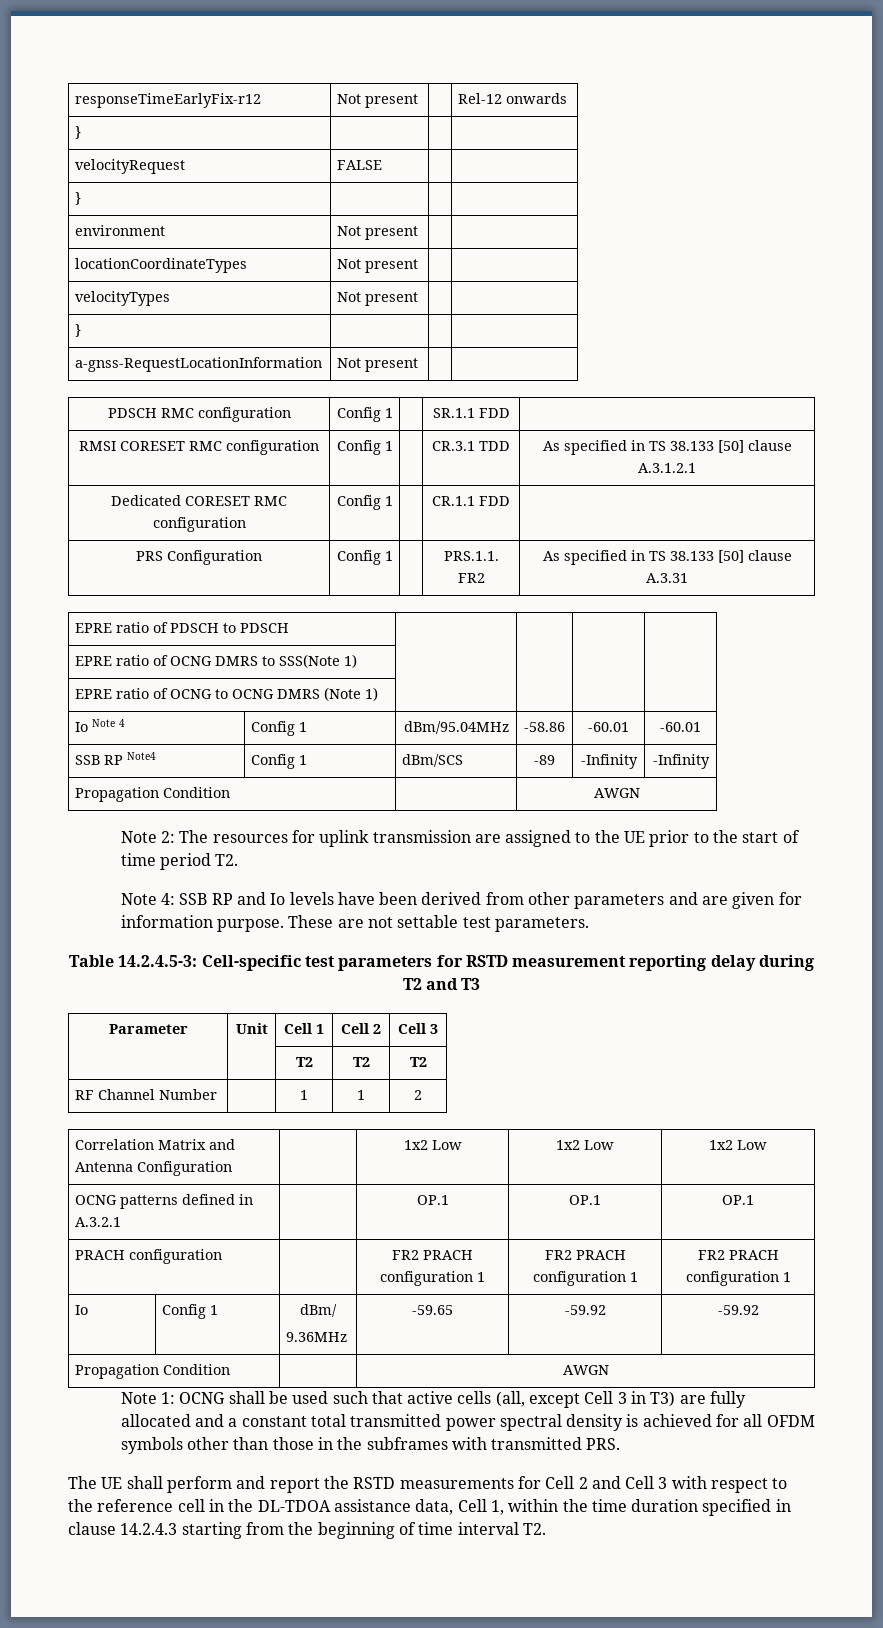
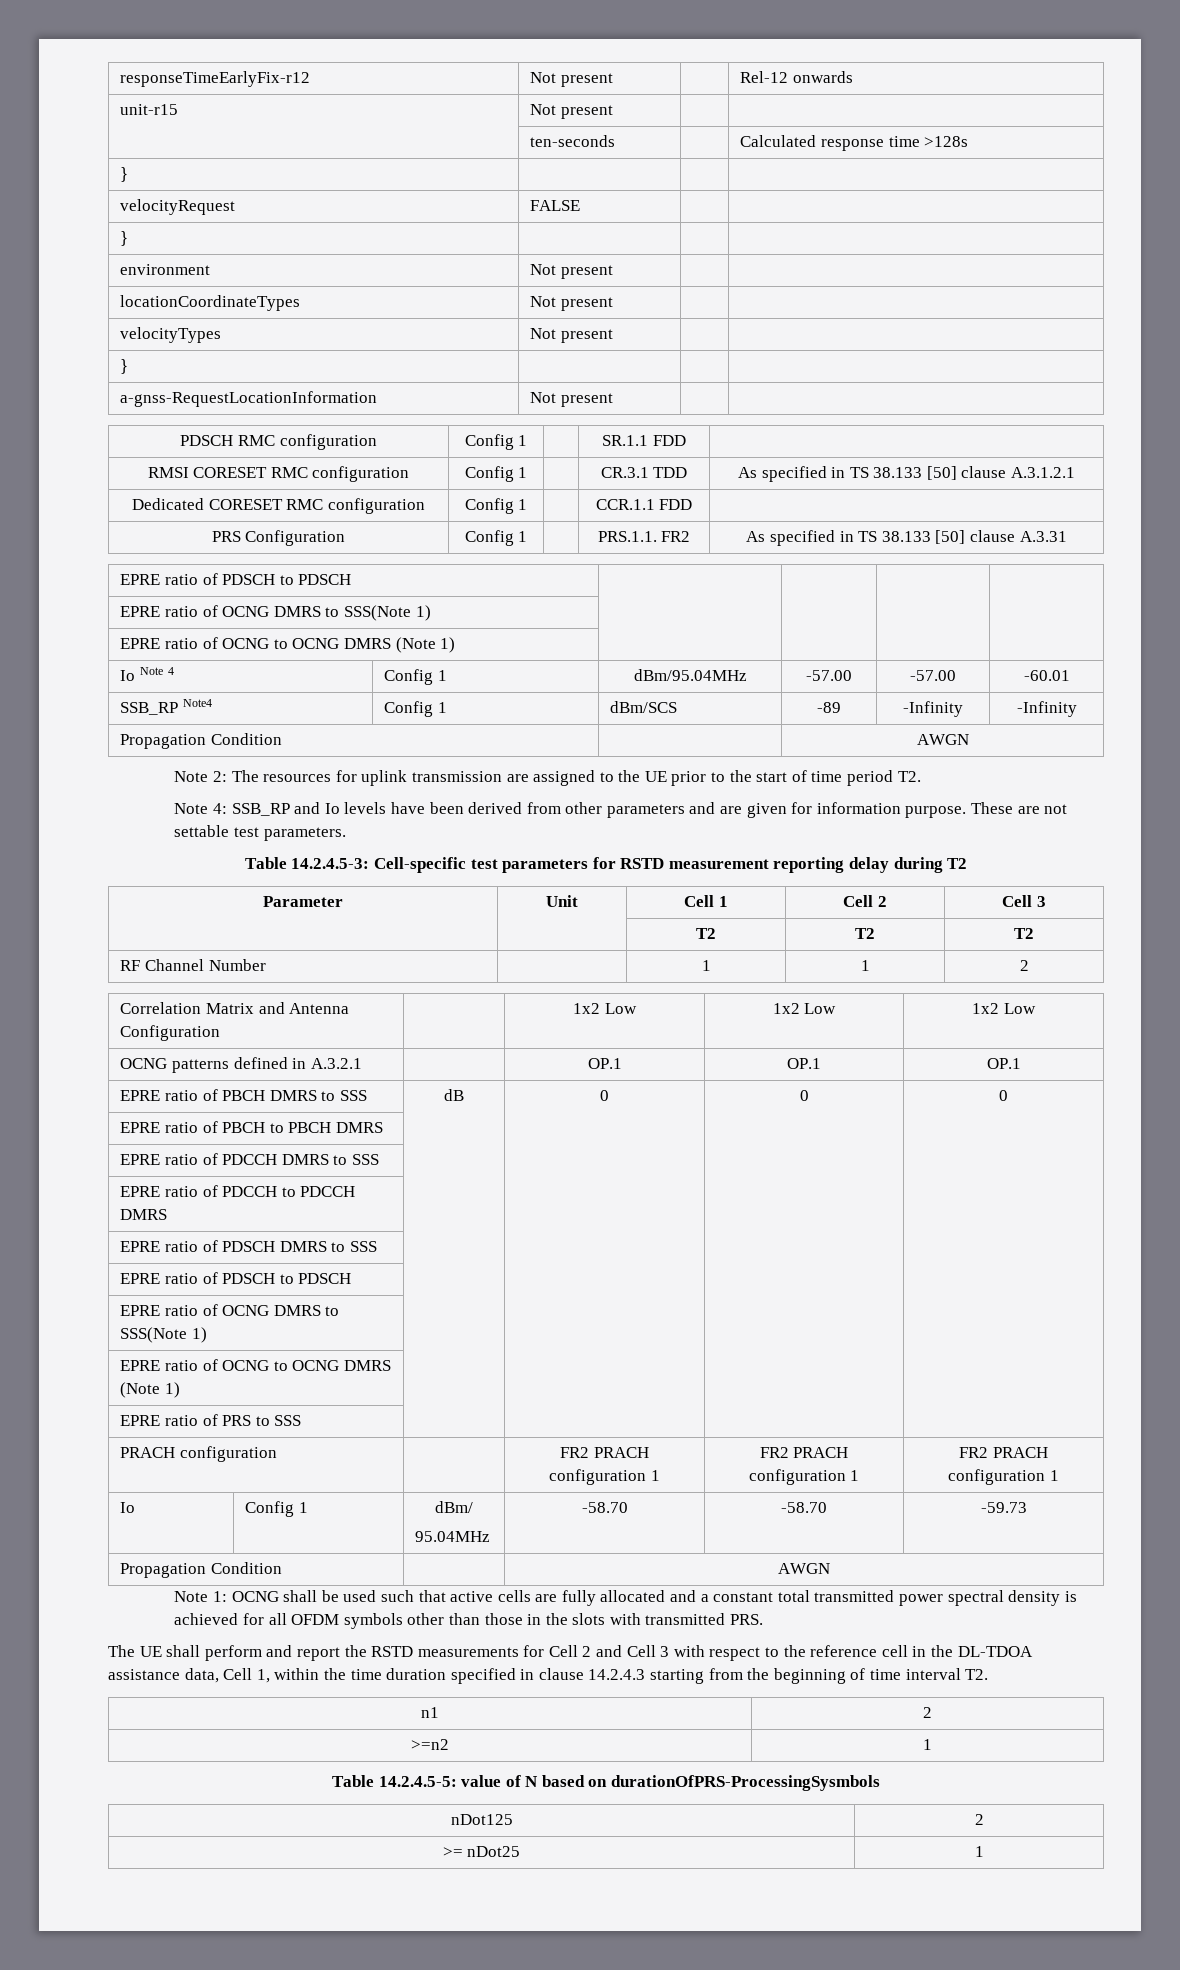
(568, 98) none -> [120,104,179,115] [530,104,614,119] [530,135,616,147] [740,135,969,151] // unit-r15 | Not present | | // | ten-seconds | | Calculated response time >128s
[432,496,475,506] CR.1.1 -> [595,499,655,510] CCR.1.1
[524,722,565,732] [588,722,629,732] -58.86 | -60.01 -> [806,670,852,681] [910,670,956,681] -57.00 | -57.00
[75,755,124,765] SSB RP -> [120,702,179,715] SSB_RP
[179,893,233,905] SSB RP -> [231,803,290,816] SSB_RP
[426,978,481,990] and T3 -> (968, 863) none
(754, 1200) none -> [120,1089,367,1101] [444,1089,464,1101] [600,1090,609,1101] [799,1090,809,1101] [999,1090,1008,1101] [120,1121,383,1133] [120,1153,379,1165] [120,1185,356,1197] [120,1209,168,1220] [120,1240,377,1252] [120,1272,352,1284] [120,1304,340,1316] [120,1327,208,1343] [120,1359,391,1371] [120,1382,181,1398] [120,1414,302,1426] // EPRE ratio of PBCH DMRS to SSS | dB | 0 | 0 | 0 // EPRE ratio of PBCH to PBCH DMRS | | | | // EPRE ratio of PDCCH DMRS to SSS | | | | // EPRE ratio of PDCCH to PDCCH DMRS | | | | // EPRE ratio of PDSCH DMRS to SSS | | | | // EPRE ratio of PDSCH to PDSCH | | | | // EPRE ratio of OCNG DMRS to SSS(Note 1) | | | | // EPRE ratio of OCNG to OCNG DMRS (Note 1) | | | | // EPRE ratio of PRS to SSS | | | |
[286,1332,348,1342] [412,1305,453,1315] [564,1305,606,1315] [717,1305,759,1315] 9.36MHz | -59.65 | -59.92 | -59.92 -> [415,1531,491,1542] [581,1502,628,1513] [781,1502,827,1513] [980,1502,1027,1513] 95.04MHz | -58.70 | -58.70 | -59.73
[495,1391,676,1408] (all, except Cell 3 in T3) -> (531, 1596) none
[366,1437,448,1450] subframes -> [572,1613,606,1625] slots
(546, 1529) none -> [421,1707,439,1718] [923,1707,932,1718] [411,1739,449,1750] [923,1739,932,1750] [331,1775,881,1791] [450,1814,513,1825] [974,1814,984,1825] [442,1846,521,1857] [974,1846,984,1857] // n1 | 2 // >=n2 | 1 // Table 14.2.4.5-5: value of N based on durationOfPRS-ProcessingSysmbols // nDot125 | 2 // >= nDot25 | 1

